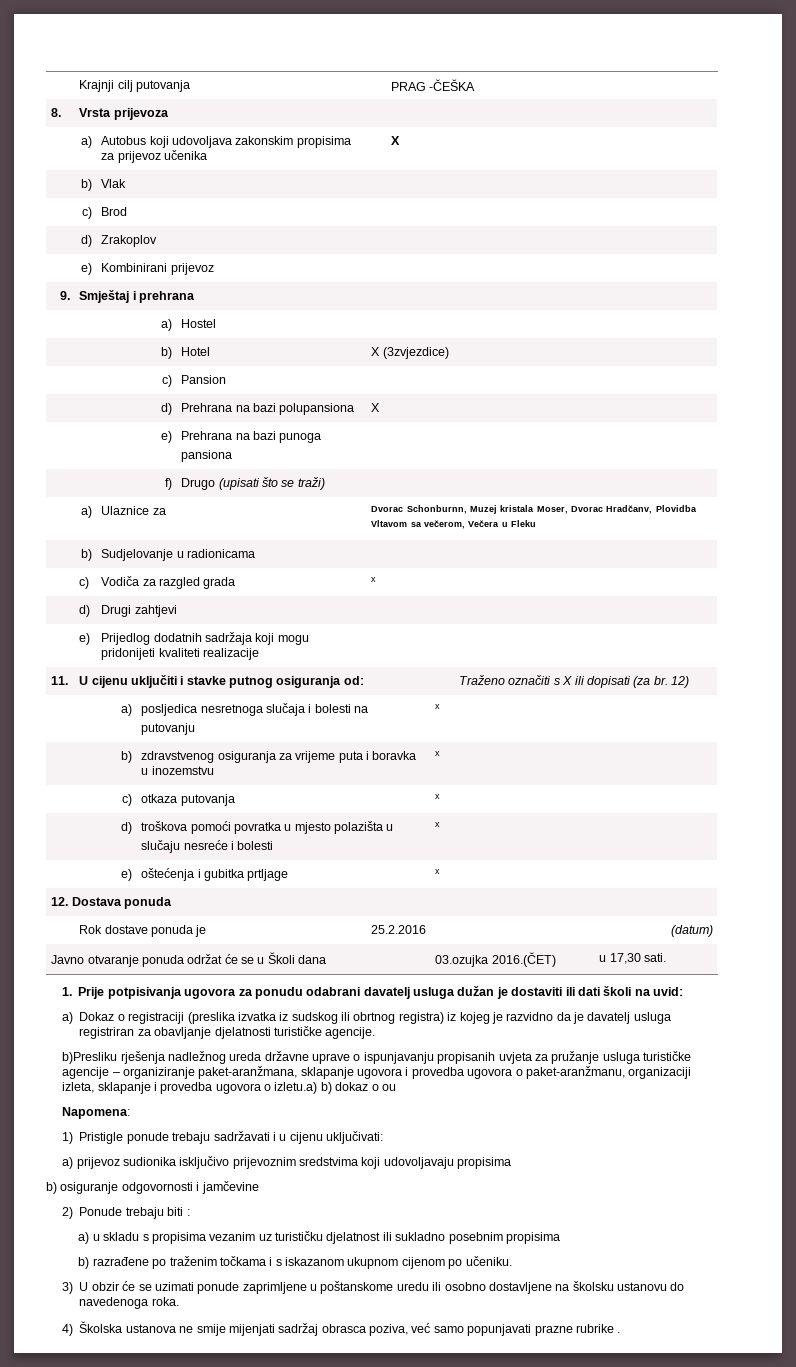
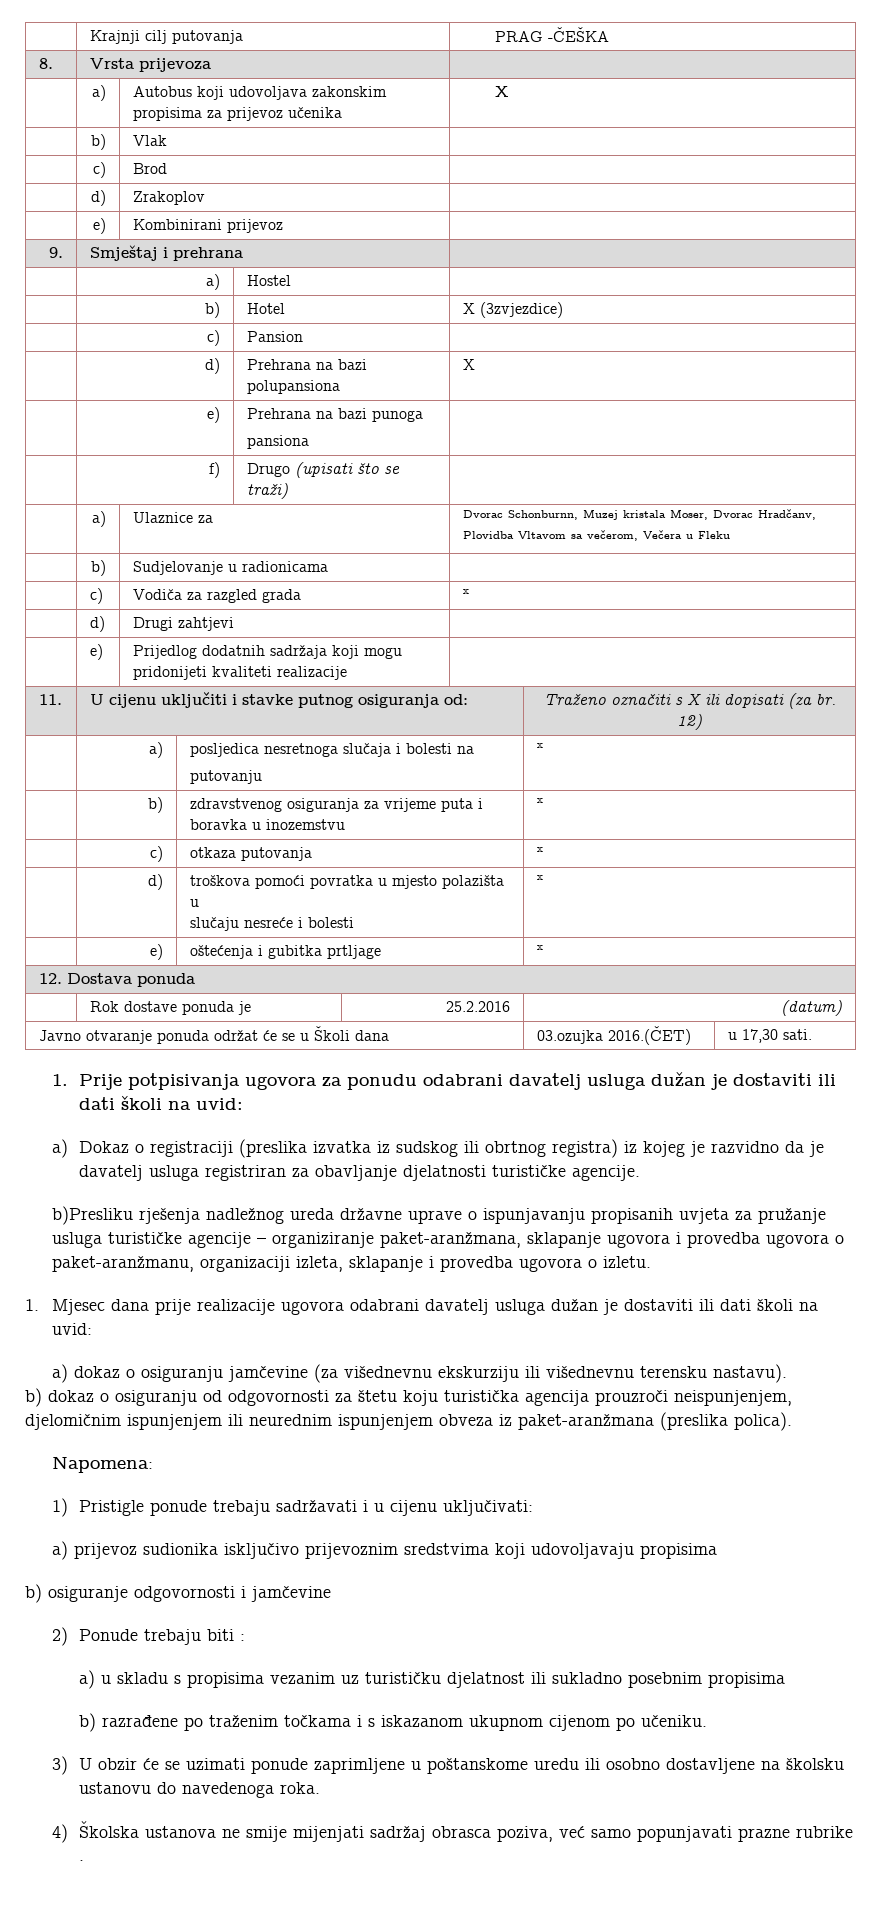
[274,1082,396,1094] izletu.a) b) dokaz o ou -> [603,1256,652,1268] [25,1299,819,1315] [52,1323,93,1335] [52,1364,788,1383] [25,1388,792,1407] [25,1412,792,1431] izletu. // 1. Mjesec dana prije realizacije ugovora odabrani davatelj usluga dužan je dostaviti ili dati školi na uvid: // a) dokaz o osiguranju jamčevine (za višednevnu ekskurziju ili višednevnu terensku nastavu). // b) dokaz o osiguranju od odgovornosti za štetu koju turistička agencija prouzroči neispunjenjem, djelomičnim ispunjenjem ili neurednim ispunjenjem obveza iz paket-aranžmana (preslika polica).

